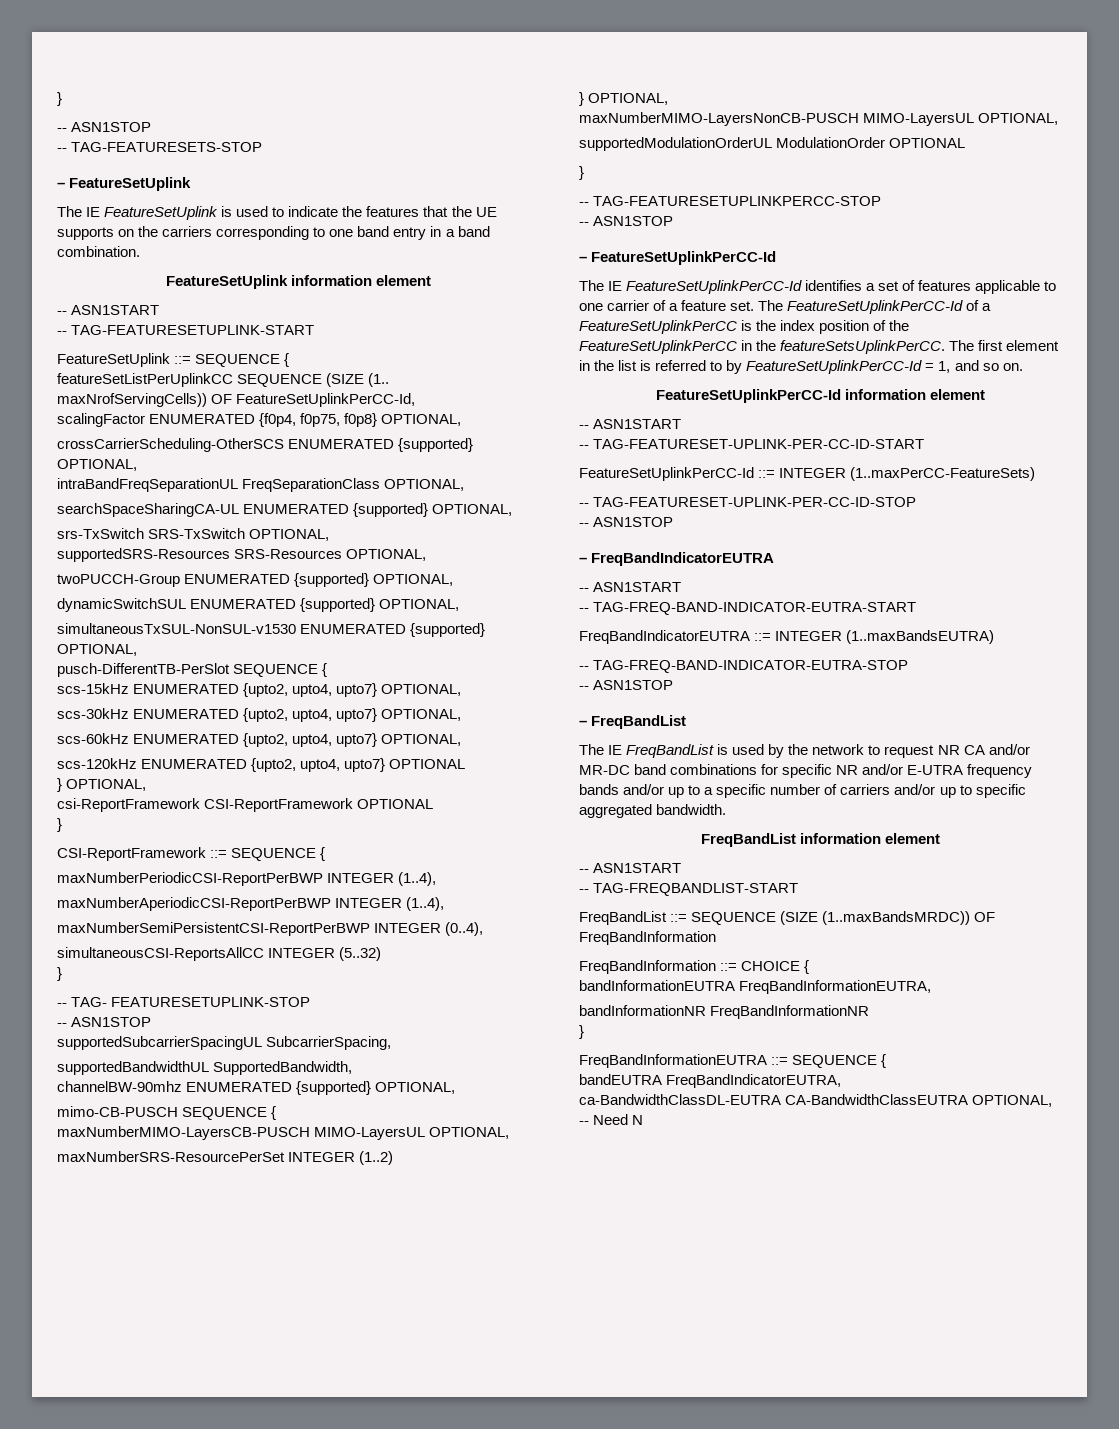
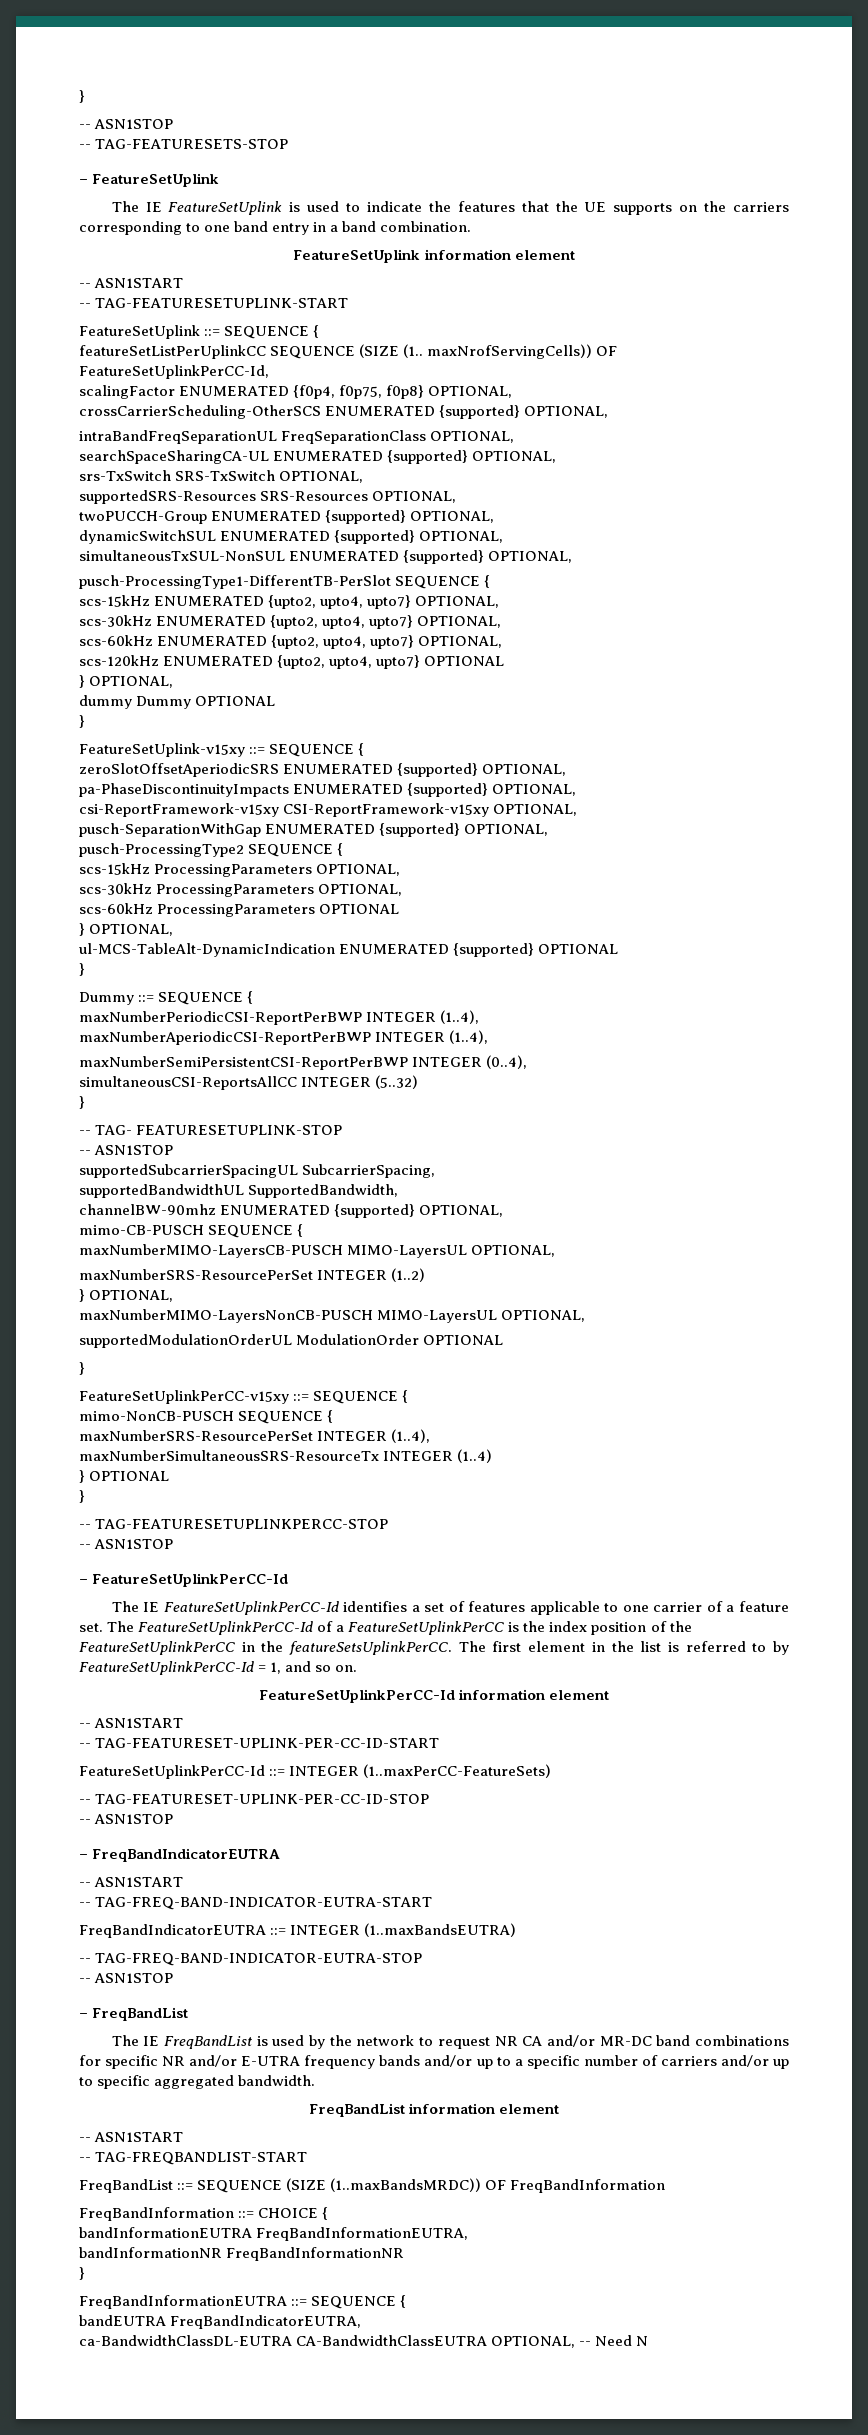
[57,623,486,637] [57,644,137,656] [57,663,230,677] simultaneousTxSUL-NonSUL-v1530 ENUMERATED {supported} OPTIONAL, // pusch-DifferentTB-PerSlot -> [79,550,573,564] [79,575,391,589] simultaneousTxSUL-NonSUL ENUMERATED {supported} OPTIONAL, // pusch-ProcessingType1-DifferentTB-PerSlot
[57,798,434,812] [57,818,62,832] [57,847,206,861] csi-ReportFramework CSI-ReportFramework OPTIONAL // } // CSI-ReportFramework -> [79,695,276,709] [79,715,85,728] [79,743,365,757] [79,763,567,777] [79,783,577,797] [79,803,578,817] [79,823,549,837] [79,843,344,857] [79,863,401,877] [79,883,403,897] [79,903,400,917] [79,923,174,936] [79,943,619,957] [79,963,85,976] [79,992,134,1005] dummy Dummy OPTIONAL // } // FeatureSetUplink-v15xy ::= SEQUENCE { // zeroSlotOffsetAperiodicSRS ENUMERATED {supported} OPTIONAL, // pa-PhaseDiscontinuityImpacts ENUMERATED {supported} OPTIONAL, // csi-ReportFramework-v15xy CSI-ReportFramework-v15xy OPTIONAL, // pusch-SeparationWithGap ENUMERATED {supported} OPTIONAL, // pusch-ProcessingType2 SEQUENCE { // scs-15kHz ProcessingParameters OPTIONAL, // scs-30kHz ProcessingParameters OPTIONAL, // scs-60kHz ProcessingParameters OPTIONAL // } OPTIONAL, // ul-MCS-TableAlt-DynamicIndication ENUMERATED {supported} OPTIONAL // } // Dummy
(584, 173) none -> [79,1390,409,1404] [79,1410,334,1424] [79,1429,431,1443] [79,1449,493,1463] [79,1470,170,1483] [79,1490,85,1503] // FeatureSetUplinkPerCC-v15xy ::= SEQUENCE { // mimo-NonCB-PUSCH SEQUENCE { // maxNumberSRS-ResourcePerSet INTEGER (1..4), // maxNumberSimultaneousSRS-ResourceTx INTEGER (1..4) // } OPTIONAL // }

